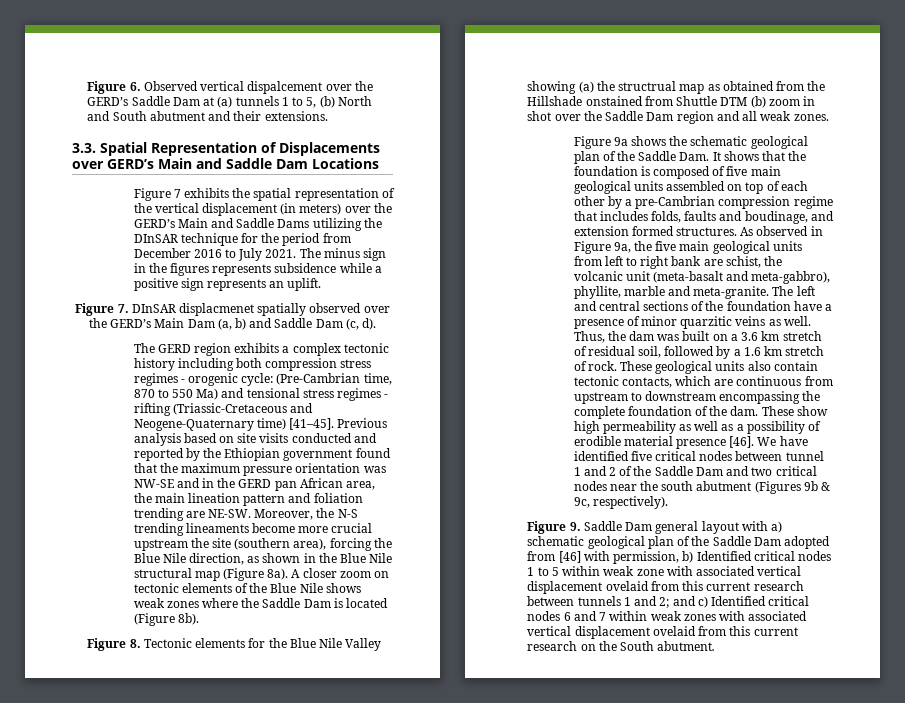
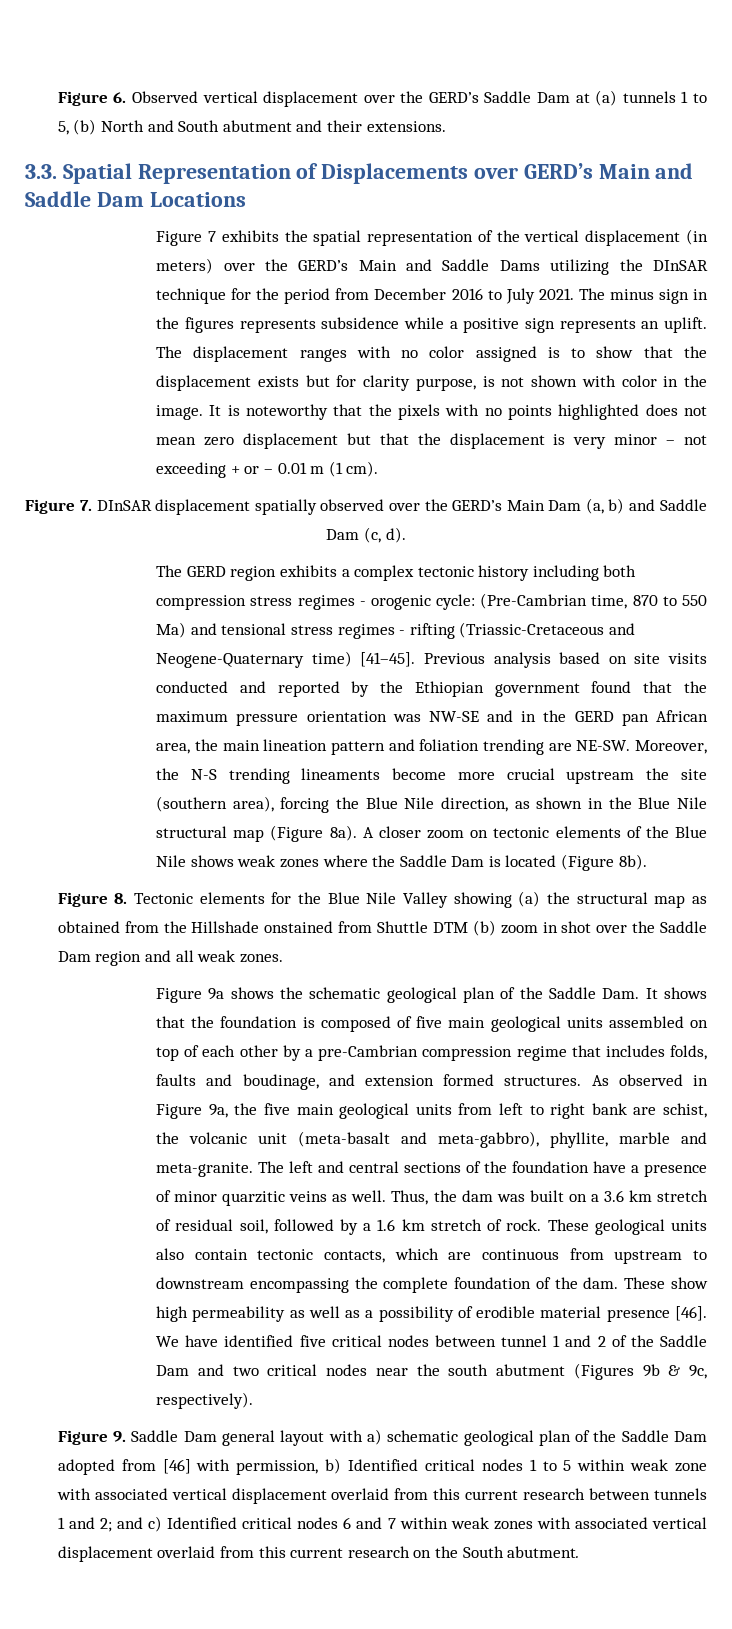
[247,81,323,94] dispalcement -> [263,91,359,107] displacement
(322, 284) none -> [156,346,708,362] [156,375,707,391] [156,404,707,420] [156,433,708,449] [156,461,379,478] The displacement ranges with no color assigned is to show that the displacement exists but for clarity purpose, is not shown with color in the image. It is noteworthy that the pixels with no points highlighted does not mean zero displacement but that the displacement is very minor – not exceeding + or – 0.01 m (1 cm).
[179,303,254,316] displacmenet -> [155,499,251,515] displacement
[618,81,677,91] structrual -> [576,892,648,904] structural
[605,581,649,591] ovelaid -> [331,1488,390,1500] overlaid
[652,626,696,636] ovelaid -> [157,1546,216,1558] overlaid

